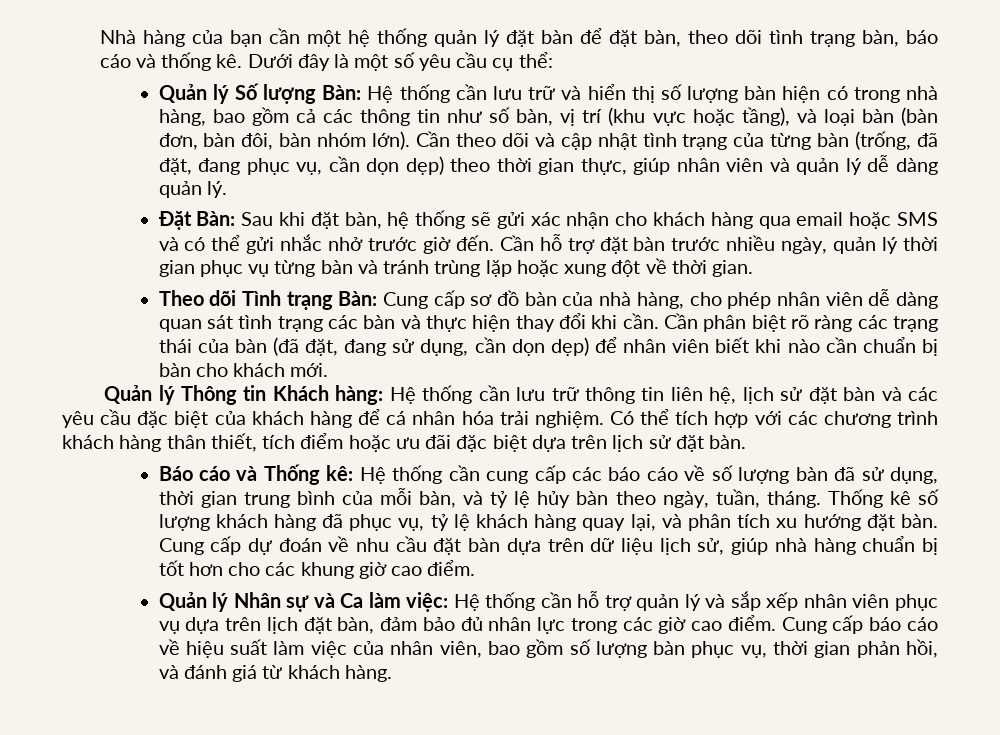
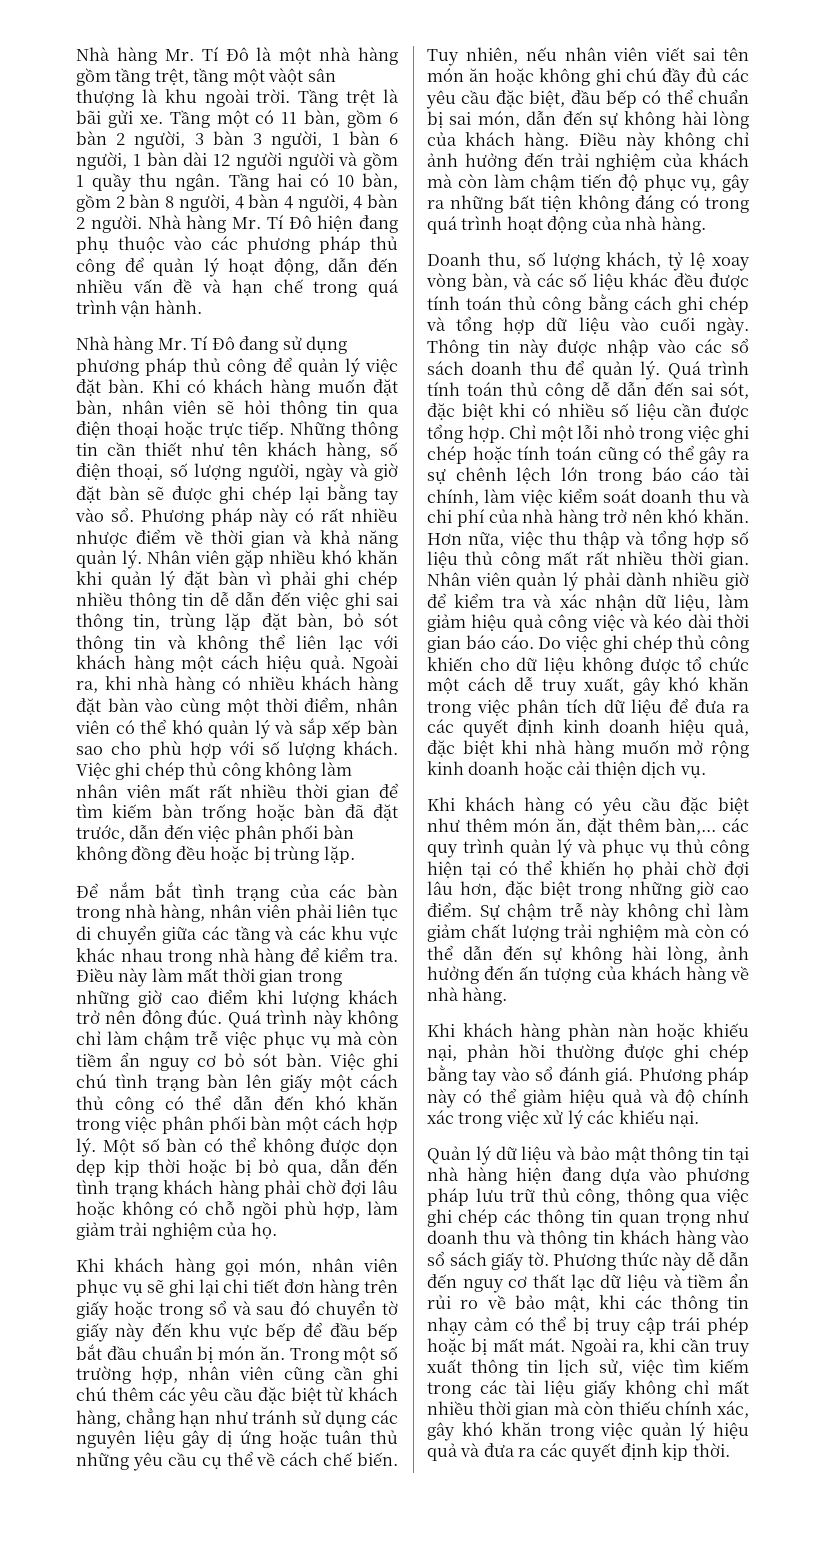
[99,28,938,47] [99,52,553,71] [158,83,939,104] [158,107,938,126] [158,131,938,150] [158,155,939,175] [158,181,227,198] [157,210,938,230] [158,234,938,254] [158,258,754,277] [158,289,938,310] [158,313,938,332] [158,337,938,356] [158,363,329,377] [104,385,902,405] Nhà hàng của bạn cần một hệ thống quản lý đặt bàn để đặt bàn, theo dõi tình trạng bàn, báo cáo và thống kê. Dưới đây là một số yêu cầu cụ thể: // Quản lý Số lượng Bàn: Hệ thống cần lưu trữ và hiển thị số lượng bàn hiện có trong nhà hàng, bao gồm cả các thông tin như số bàn, vị trí (khu vực hoặc tầng), và loại bàn (bàn đơn, bàn đôi, bàn nhóm lớn). Cần theo dõi và cập nhật tình trạng của từng bàn (trống, đã đặt, đang phục vụ, cần dọn dẹp) theo thời gian thực, giúp nhân viên và quản lý dễ dàng quản lý. // Đặt Bàn: Sau khi đặt bàn, hệ thống sẽ gửi xác nhận cho khách hàng qua email hoặc SMS và có thể gửi nhắc nhở trước giờ đến. Cần hỗ trợ đặt bàn trước nhiều ngày, quản lý thời gian phục vụ từng bàn và tránh trùng lặp hoặc xung đột về thời gian. // Theo dõi Tình trạng Bàn: Cung cấp sơ đồ bàn của nhà hàng, cho phép nhân viên dễ dàng quan sát tình trạng các bàn và thực hiện thay đổi khi cần. Cần phân biệt rõ ràng các trạng thái của bàn (đã đặt, đang sử dụng, cần dọn dẹp) để nhân viên biết khi nào cần chuẩn bị bàn cho khách mới. // Quản lý Thông tin Khách hàng: Hệ thống cần lưu trữ thông tin liên hệ, lịch sử đặt bàn và -> [76,47,398,65] [76,68,336,86] [76,89,399,107] [76,110,399,128] [76,131,399,149] [76,152,398,170] [76,173,398,192] [76,194,398,212] [76,215,398,233] [76,236,398,254] [76,257,398,277] [76,279,400,297] [76,300,202,317] [76,336,348,354] [76,357,398,377] [76,379,398,397] [76,400,400,418] [76,421,398,439] [76,442,398,460] [76,463,398,482] [76,484,399,505] [75,507,398,527] [76,529,398,548] [76,550,398,569] [76,571,398,590] [76,592,398,610] [76,613,398,631] [76,634,398,653] [76,655,398,673] [76,676,399,694] [76,697,399,716] [75,718,399,739] [76,741,398,759] [76,762,352,780] [76,783,398,802] [76,804,398,822] [76,825,354,843] [76,846,355,864] [76,882,399,902] [76,904,399,922] [76,925,398,945] [76,947,398,966] [76,968,342,987] [76,989,398,1008] [76,1010,398,1029] [76,1031,398,1049] [76,1052,398,1072] [76,1074,398,1093] [76,1095,398,1114] [76,1116,398,1134] [76,1137,398,1157] [76,1159,398,1177] [76,1180,398,1198] [76,1201,399,1219] [76,1222,277,1240] [76,1258,398,1276] [76,1279,398,1297] [76,1300,398,1320] [76,1322,398,1342] [76,1344,398,1364] [76,1366,398,1384] [76,1387,154,1401] Nhà hàng Mr. Tí Đô là một nhà hàng gồm tầng trệt, tầng một vàột sân thượng là khu ngoài trời. Tầng trệt là bãi gửi xe. Tầng một có 11 bàn, gồm 6 bàn 2 người, 3 bàn 3 người, 1 bàn 6 người, 1 bàn dài 12 người người và gồm 1 quầy thu ngân. Tầng hai có 10 bàn, gồm 2 bàn 8 người, 4 bàn 4 người, 4 bàn 2 người. Nhà hàng Mr. Tí Đô hiện đang phụ thuộc vào các phương pháp thủ công để quản lý hoạt động, dẫn đến nhiều vấn đề và hạn chế trong quá trình vận hành. // Nhà hàng Mr. Tí Đô đang sử dụng phương pháp thủ công để quản lý việc đặt bàn. Khi có khách hàng muốn đặt bàn, nhân viên sẽ hỏi thông tin qua điện thoại hoặc trực tiếp. Những thông tin cần thiết như tên khách hàng, số điện thoại, số lượng người, ngày và giờ đặt bàn sẽ được ghi chép lại bằng tay vào sổ. Phương pháp này có rất nhiều nhược điểm về thời gian và khả năng quản lý. Nhân viên gặp nhiều khó khăn khi quản lý đặt bàn vì phải ghi chép nhiều thông tin dễ dẫn đến việc ghi sai thông tin, trùng lặp đặt bàn, bỏ sót thông tin và không thể liên lạc với khách hàng một cách hiệu quả. Ngoài ra, khi nhà hàng có nhiều khách hàng đặt bàn vào cùng một thời điểm, nhân viên có thể khó quản lý và sắp xếp bàn sao cho phù hợp với số lượng khách. Việc ghi chép thủ công không làm nhân viên mất rất nhiều thời gian để tìm kiếm bàn trống hoặc bàn đã đặt trước, dẫn đến việc phân phối bàn không đồng đều hoặc bị trùng lặp. // Để nắm bắt tình trạng của các bàn trong nhà hàng, nhân viên phải liên tục di chuyển giữa các tầng và các khu vực khác nhau trong nhà hàng để kiểm tra. Điều này làm mất thời gian trong những giờ cao điểm khi lượng khách trở nên đông đúc. Quá trình này không chỉ làm chậm trễ việc phục vụ mà còn tiềm ẩn nguy cơ bỏ sót bàn. Việc ghi chú tình trạng bàn lên giấy một cách thủ công có thể dẫn đến khó khăn trong việc phân phối bàn một cách hợp lý. Một số bàn có thể không được dọn dẹp kịp thời hoặc bị bỏ qua, dẫn đến tình trạng khách hàng phải chờ đợi lâu hoặc không có chỗ ngồi phù hợp, làm giảm trải nghiệm của họ. // Khi khách hàng gọi món, nhân viên phục vụ sẽ ghi lại chi tiết đơn hàng trên giấy hoặc trong sổ và sau đó chuyển tờ giấy này đến khu vực bếp để đầu bếp bắt đầu chuẩn bị món ăn. Trong một số trường hợp, nhân viên cũng cần ghi chú thêm
[214,409,938,428] [62,433,747,452] [158,464,939,485] [158,488,940,508] [158,514,938,531] [158,536,938,555] [158,560,476,579] [158,591,939,612] [158,615,938,634] [158,639,938,658] [158,665,392,682] của khách hàng để cá nhân hóa trải nghiệm. Có thể tích hợp với các chương trình khách hàng thân thiết, tích điểm hoặc ưu đãi đặc biệt dựa trên lịch sử đặt bàn. // Báo cáo và Thống kê: Hệ thống cần cung cấp các báo cáo về số lượng bàn đã sử dụng, thời gian trung bình của mỗi bàn, và tỷ lệ hủy bàn theo ngày, tuần, tháng. Thống kê số lượng khách hàng đã phục vụ, tỷ lệ khách hàng quay lại, và phân tích xu hướng đặt bàn. Cung cấp dự đoán về nhu cầu đặt bàn dựa trên dữ liệu lịch sử, giúp nhà hàng chuẩn bị tốt hơn cho các khung giờ cao điểm. // Quản lý Nhân sự và Ca làm việc: Hệ thống cần hỗ trợ quản lý và sắp xếp nhân viên phục vụ dựa trên lịch đặt bàn, đảm bảo đủ nhân lực trong các giờ cao điểm. Cung cấp báo cáo về hiệu suất làm việc của nhân viên, bao gồm số lượng bàn phục vụ, thời gian phản hồi, và đánh giá từ khách hàng. -> [326,1387,398,1401] [76,1408,398,1428] [76,1430,399,1449] [76,1451,398,1471] [427,47,749,66] [427,68,749,87] [426,89,749,109] [427,111,749,129] [427,132,749,151] [427,153,749,171] [427,174,750,193] [427,195,749,213] [427,216,706,234] [427,252,750,271] [426,273,749,291] [427,294,749,314] [426,316,749,336] [427,338,749,358] [427,360,749,380] [427,382,749,400] [427,403,749,420] [427,424,749,443] [427,445,750,465] [427,467,749,485] [427,488,750,506] [427,509,749,527] [427,530,749,549] [427,551,749,569] [427,572,749,591] [427,593,749,611] [427,614,749,632] [427,635,749,653] [427,656,749,675] [427,677,749,696] [427,698,750,717] [427,719,749,738] [427,740,749,758] [427,761,706,778] [427,797,749,816] [427,818,749,835] [427,839,749,858] [427,860,749,879] [427,881,749,899] [427,902,749,922] [427,924,749,942] [427,945,749,964] [427,966,749,984] [427,987,508,1005] [427,1023,749,1041] [427,1044,749,1062] [427,1065,749,1086] [427,1088,749,1108] [427,1110,700,1129] [427,1146,749,1165] [427,1167,749,1185] [427,1188,749,1206] [427,1209,749,1227] [427,1230,749,1248] [427,1251,749,1271] [427,1273,749,1293] [427,1295,749,1313] [427,1316,749,1336] [427,1338,750,1357] [427,1359,749,1377] [427,1380,749,1399] [427,1401,749,1419] [427,1422,749,1441] [427,1443,730,1462] từ khách hàng, chẳng hạn như tránh sử dụng các nguyên liệu gây dị ứng hoặc tuân thủ những yêu cầu cụ thể về cách chế biến. Tuy nhiên, nếu nhân viên viết sai tên món ăn hoặc không ghi chú đầy đủ các yêu cầu đặc biệt, đầu bếp có thể chuẩn bị sai món, dẫn đến sự không hài lòng của khách hàng. Điều này không chỉ ảnh hưởng đến trải nghiệm của khách mà còn làm chậm tiến độ phục vụ, gây ra những bất tiện không đáng có trong quá trình hoạt động của nhà hàng. // Doanh thu, số lượng khách, tỷ lệ xoay vòng bàn, và các số liệu khác đều được tính toán thủ công bằng cách ghi chép và tổng hợp dữ liệu vào cuối ngày. Thông tin này được nhập vào các sổ sách doanh thu để quản lý. Quá trình tính toán thủ công dễ dẫn đến sai sót, đặc biệt khi có nhiều số liệu cần được tổng hợp. Chỉ một lỗi nhỏ trong việc ghi chép hoặc tính toán cũng có thể gây ra sự chênh lệch lớn trong báo cáo tài chính, làm việc kiểm soát doanh thu và chi phí của nhà hàng trở nên khó khăn. Hơn nữa, việc thu thập và tổng hợp số liệu thủ công mất rất nhiều thời gian. Nhân viên quản lý phải dành nhiều giờ để kiểm tra và xác nhận dữ liệu, làm giảm hiệu quả công việc và kéo dài thời gian báo cáo. Do việc ghi chép thủ công khiến cho dữ liệu không được tổ chức một cách dễ truy xuất, gây khó khăn trong việc phân tích dữ liệu để đưa ra các quyết định kinh doanh hiệu quả, đặc biệt khi nhà hàng muốn mở rộng kinh doanh hoặc cải thiện dịch vụ. // Khi khách hàng có yêu cầu đặc biệt như thêm món ăn, đặt thêm bàn,... các quy trình quản lý và phục vụ thủ công hiện tại có thể khiến họ phải chờ đợi lâu hơn, đặc biệt trong những giờ cao điểm. Sự chậm trễ này không chỉ làm giảm chất lượng trải nghiệm mà còn có thể dẫn đến sự không hài lòng, ảnh hưởng đến ấn tượng của khách hàng về nhà hàng. // Khi khách hàng phàn nàn hoặc khiếu nại, phản hồi thường được ghi chép bằng tay vào sổ đánh giá. Phương pháp này có thể giảm hiệu quả và độ chính xác trong việc xử lý các khiếu nại. // Quản lý dữ liệu và bảo mật thông tin tại nhà hàng hiện đang dựa vào phương pháp lưu trữ thủ công, thông qua việc ghi chép các thông tin quan trọng như doanh thu và thông tin khách hàng vào sổ sách giấy tờ. Phương thức này dễ dẫn đến nguy cơ thất lạc dữ liệu và tiềm ẩn rủi ro về bảo mật, khi các thông tin nhạy cảm có thể bị truy cập trái phép hoặc bị mất mát. Ngoài ra, khi cần truy xuất thông tin lịch sử, việc tìm kiếm trong các tài liệu giấy không chỉ mất nhiều thời gian mà còn thiếu chính xác, gây khó khăn trong việc quản lý hiệu quả và đưa ra các quyết định kịp thời.

